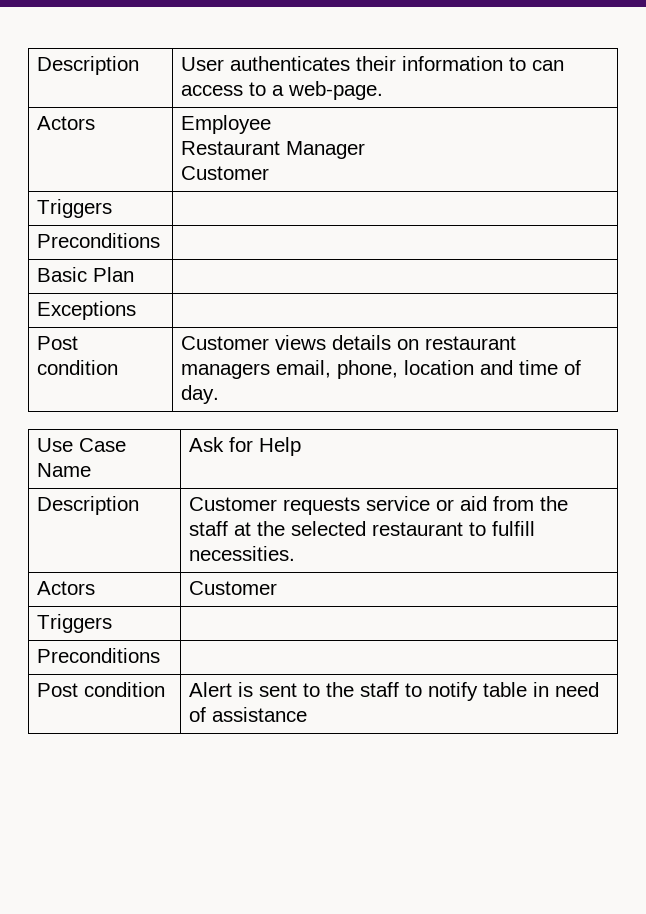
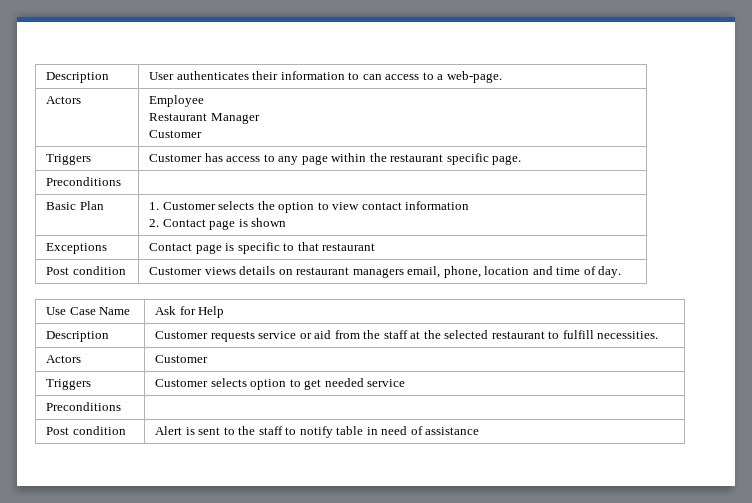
[37,233,161,248] [37,267,135,282] [37,301,137,320] // Preconditions | // Basic Plan | // Exceptions | -> [148,153,522,165] [45,177,121,186] [45,201,104,210] [148,201,470,213] [148,218,287,230] [45,243,107,254] [148,242,376,254] Customer has access to any page within the restaurant specific page. // Preconditions | // Basic Plan | 1. Customer selects the option to view contact information // 2. Contact page is shown // Exceptions | Contact page is specific to that restaurant
(113, 623) none -> [154,378,406,390] Customer selects option to get needed service

